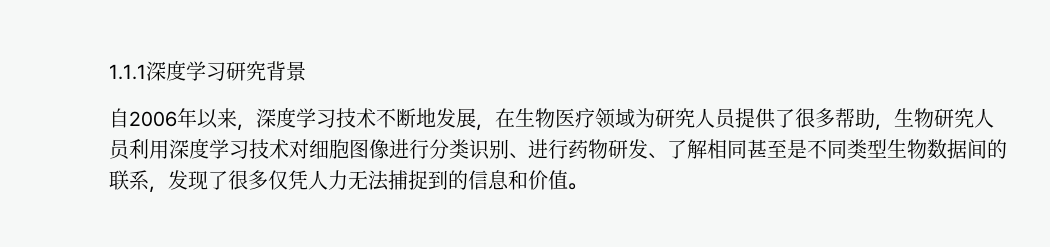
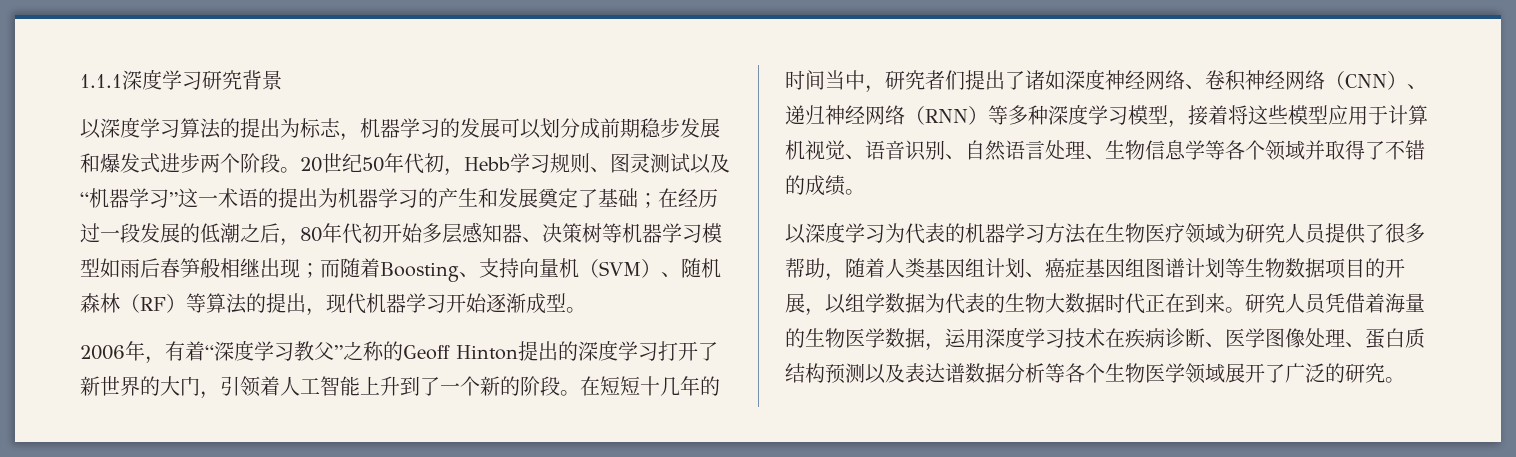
[109,107,495,131] 自2006年以来，深度学习技术不断地发展， -> [80,117,720,141] [80,153,730,176] [80,188,718,208] [80,222,722,246] [80,258,721,282] [80,293,586,316] [80,340,718,364] [80,376,720,399] [785,69,1427,93] [785,104,1428,128] [785,140,1425,161] [785,175,865,196] [785,222,1086,244] 以深度学习算法的提出为标志，机器学习的发展可以划分成前期稳步发展和爆发式进步两个阶段。20世纪50年代初，Hebb学习规则、图灵测试以及“机器学习”这一术语的提出为机器学习的产生和发展奠定了基础；在经历过一段发展的低潮之后，80年代初开始多层感知器、决策树等机器学习模型如雨后春笋般相继出现；而随着Boosting、支持向量机（SVM）、随机森林（RF）等算法的提出，现代机器学习开始逐渐成型。 // 2006年，有着“深度学习教父”之称的Geoff Hinton提出的深度学习打开了新世界的大门，引领着人工智能上升到了一个新的阶段。在短短十几年的时间当中，研究者们提出了诸如深度神经网络、卷积神经网络（CNN）、递归神经网络（RNN）等多种深度学习模型，接着将这些模型应用于计算机视觉、语音识别、自然语言处理、生物信息学等各个领域并取得了不错的成绩。 // 以深度学习为代表的机器学习方法
[894,108,994,128] [109,138,1007,160] [109,170,568,193] 生物研究人员利用深度学习技术对细胞图像进行分类识别、进行药物研发、了解相同甚至是不同类型生物数据间的联系，发现了很多仅凭人力无法捕捉到的信息和价值 -> [845,258,1405,279] [785,293,1425,316] [785,327,1425,351] [785,363,1385,384] 随着人类基因组计划、癌症基因组图谱计划等生物数据项目的开展，以组学数据为代表的生物大数据时代正在到来。研究人员凭借着海量的生物医学数据，运用深度学习技术在疾病诊断、医学图像处理、蛋白质结构预测以及表达谱数据分析等各个生物医学领域展开了广泛的研究

